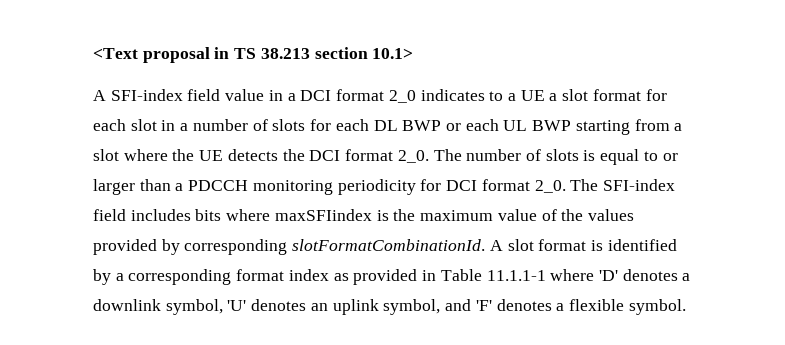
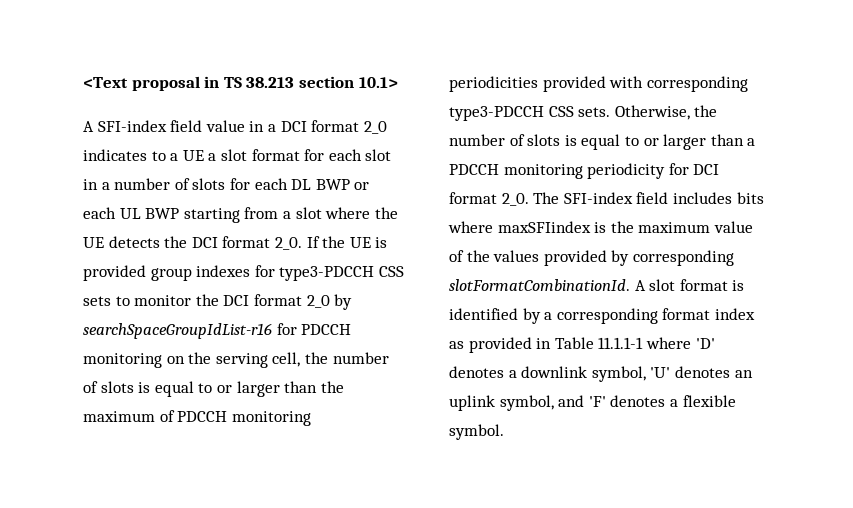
[433,149,462,161] The -> [306,236,388,248] [83,265,404,281] [83,294,353,310] [83,323,352,339] [83,352,389,368] [83,381,344,397] [83,410,311,426] [449,76,748,92] [449,105,718,121] If the UE is provided group indexes for type3-PDCCH CSS sets to monitor the DCI format 2_0 by searchSpaceGroupIdList-r16 for PDCCH monitoring on the serving cell, the number of slots is equal to or larger than the maximum of PDCCH monitoring periodicities provided with corresponding type3-PDCCH CSS sets. Otherwise, the

